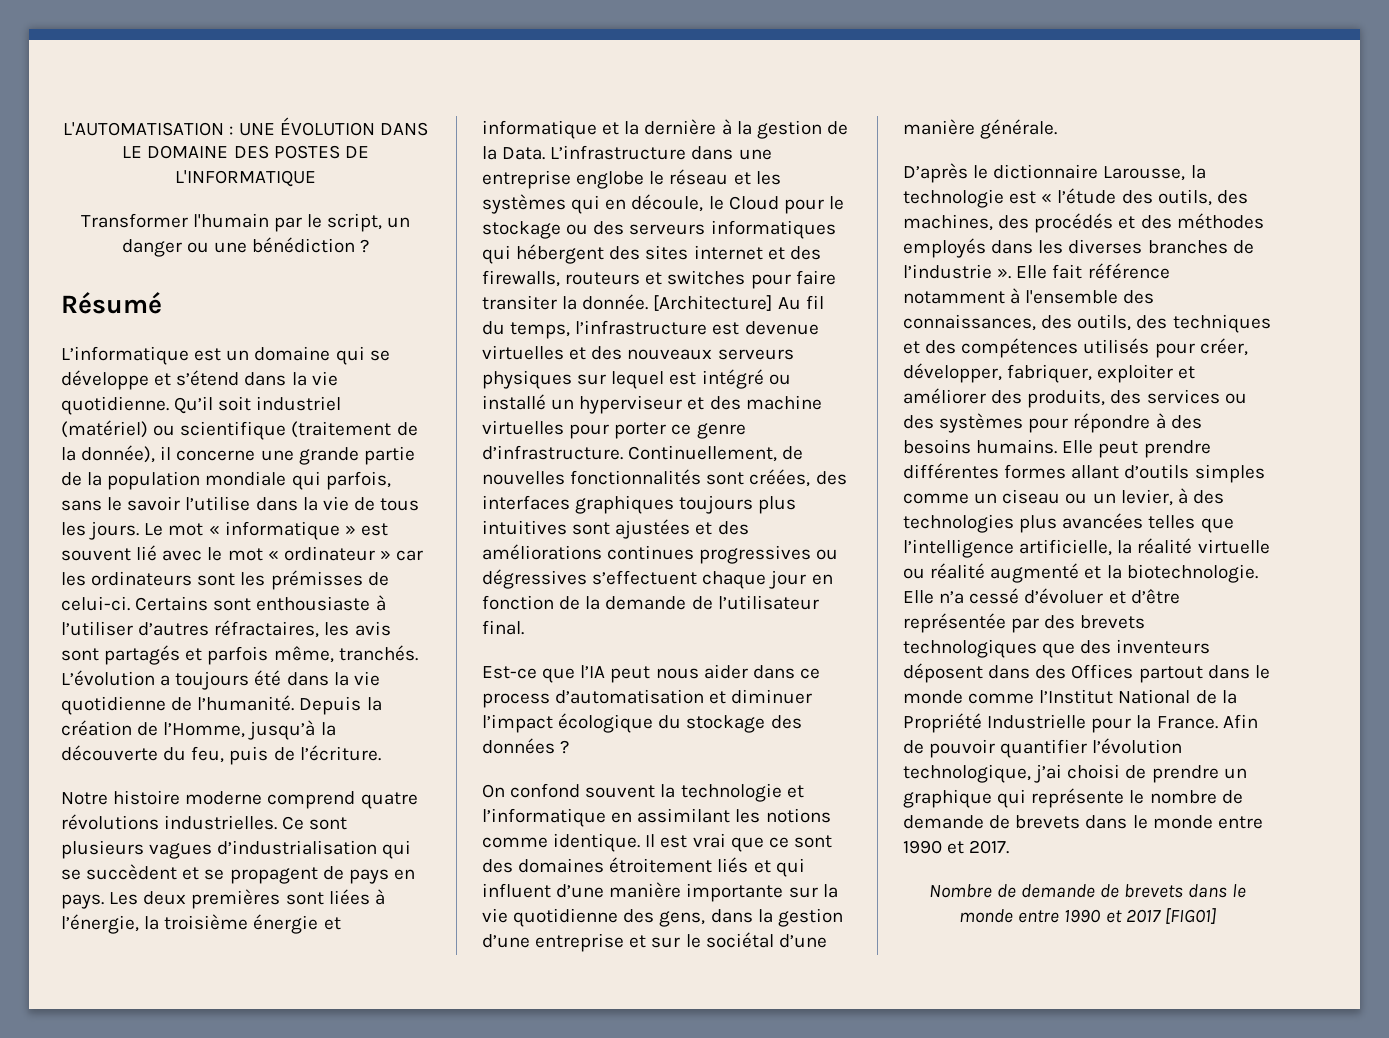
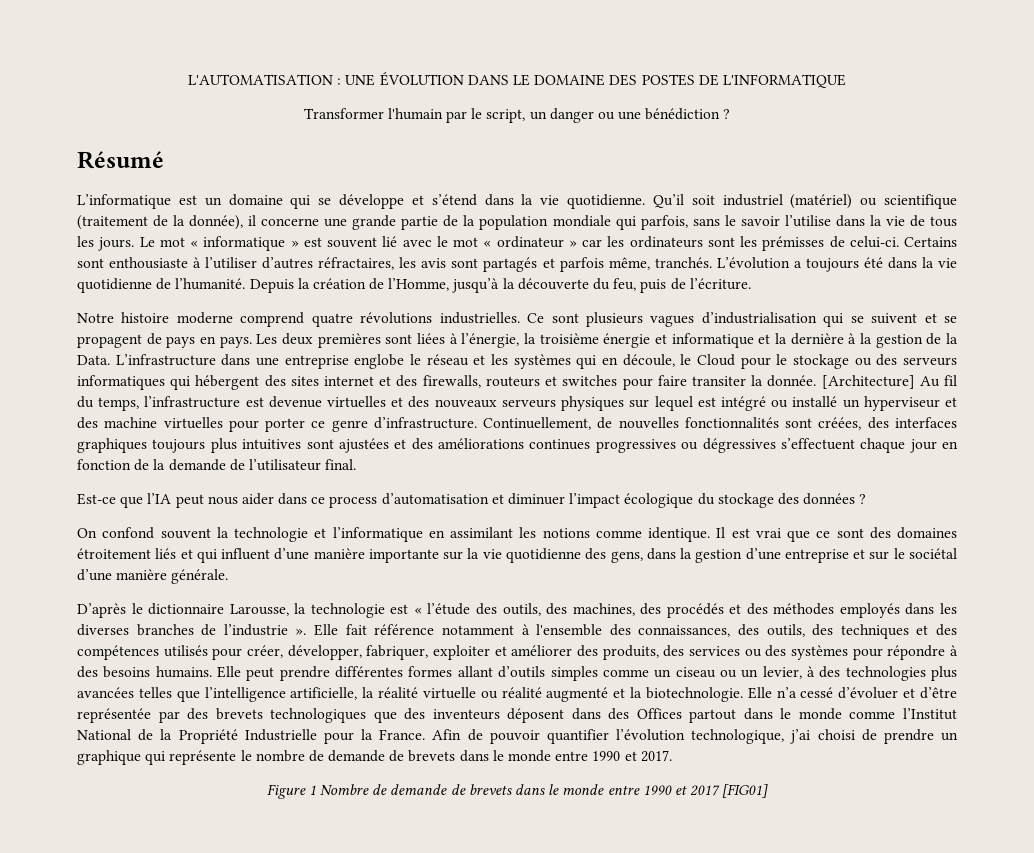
[86,864,178,880] succèdent -> [871,313,918,324] suivent
(1010, 847) none -> [266,784,316,799] Figure 1

